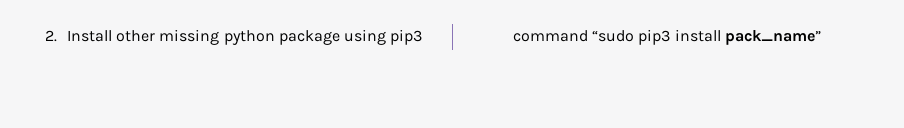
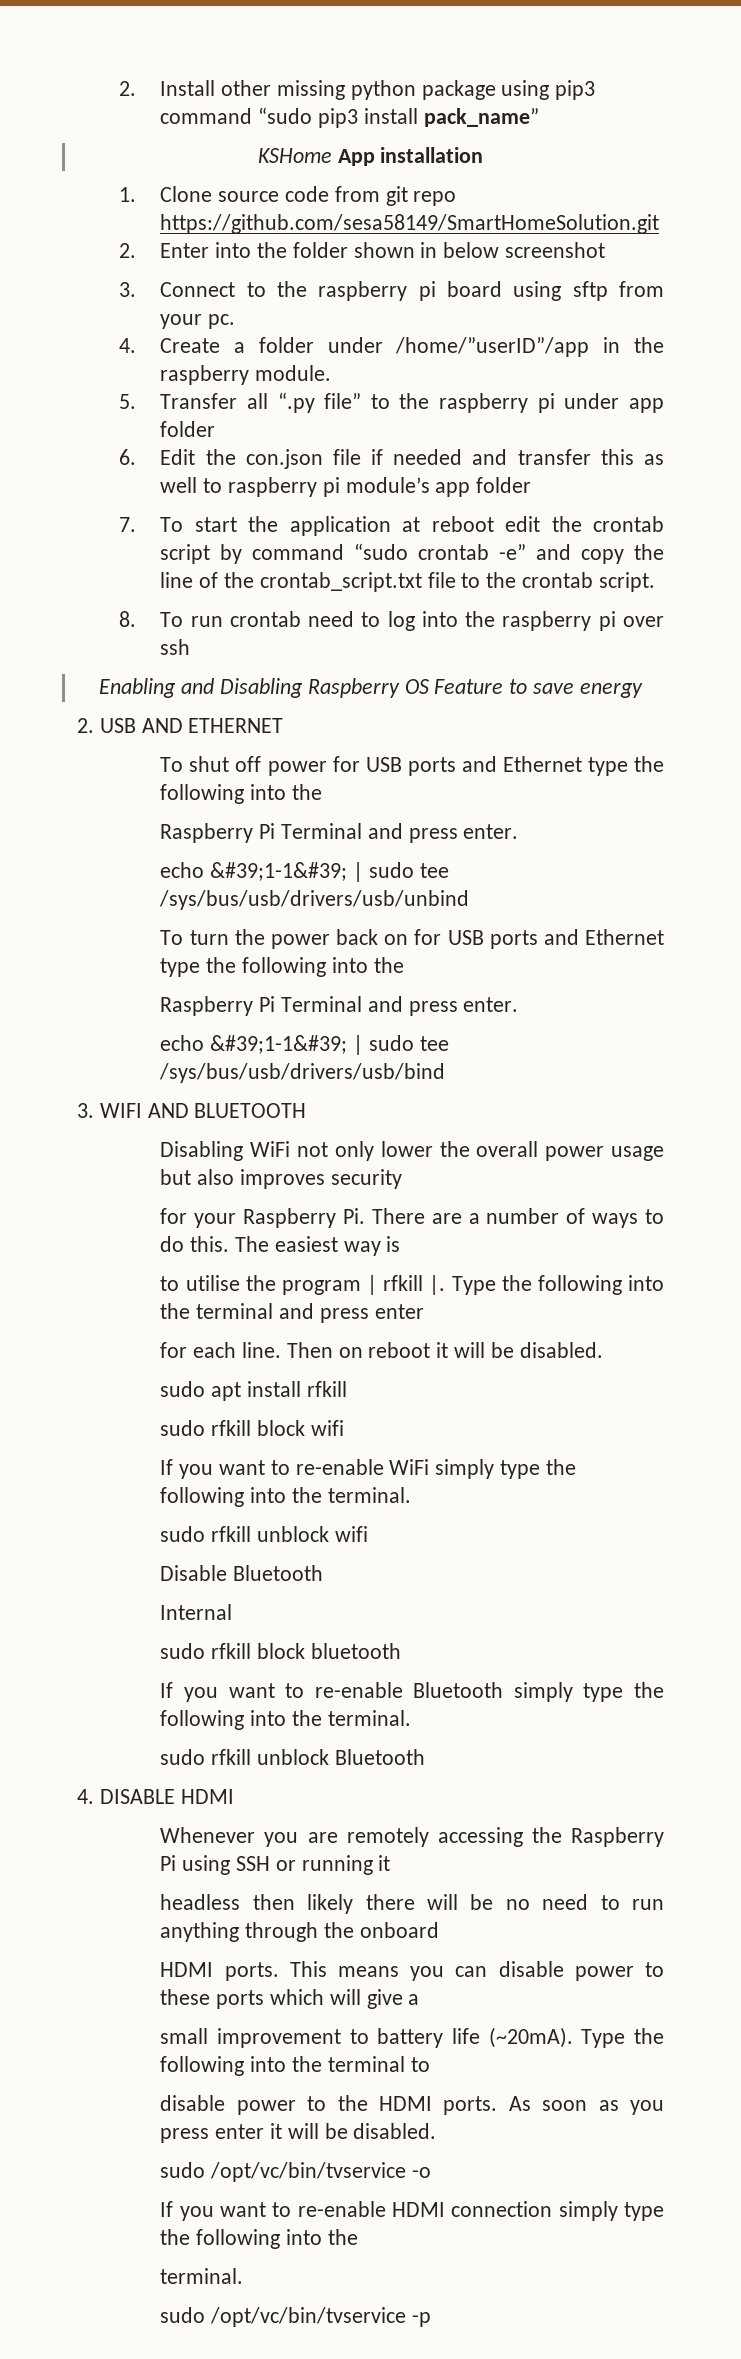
(821, 37) none -> [257,147,484,166] [118,186,457,206] [160,214,660,234] [118,242,605,258] [118,281,665,301] [160,314,236,329] [118,337,665,357] [160,365,332,385] [118,392,664,413] [160,421,216,437] [118,449,664,469] [160,477,532,497] [118,516,665,536] [160,543,665,564] [160,572,655,592] [118,611,664,631] [160,639,191,655] [99,678,643,698] [77,718,284,733] [160,756,664,776] [160,784,322,804] [160,823,519,843] [160,862,449,882] [159,890,470,910] [160,929,665,949] [160,957,404,977] [160,996,519,1016] [160,1035,449,1055] [159,1063,446,1083] [77,1103,307,1118] [160,1141,665,1161] [160,1169,402,1189] [160,1208,665,1228] [160,1236,401,1256] [160,1275,665,1295] [160,1303,424,1323] [160,1342,603,1358] [160,1381,347,1401] [160,1420,344,1436] [160,1459,576,1479] [160,1487,411,1507] [160,1526,368,1542] [160,1565,324,1581] [160,1604,233,1620] [160,1643,401,1659] [160,1682,665,1702] [160,1710,411,1730] [160,1749,425,1765] [77,1789,234,1804] [160,1827,664,1847] [160,1855,391,1875] [160,1894,665,1914] [160,1922,439,1942] [160,1961,665,1981] [160,1989,420,2009] [160,2027,664,2048] [160,2056,430,2076] [160,2095,665,2115] [160,2123,437,2143] [160,2162,431,2182] [160,2201,665,2221] [160,2229,358,2249] [160,2268,244,2284] [160,2307,431,2327] // KSHome App installation // 1. Clone source code from git repo https://github.com/sesa58149/SmartHomeSolution.git // 2. Enter into the folder shown in below screenshot // 3. Connect to the raspberry pi board using sftp from your pc. // 4. Create a folder under /home/”userID”/app in the raspberry module. // 5. Transfer all “.py file” to the raspberry pi under app folder // 6. Edit the con.json file if needed and transfer this as well to raspberry pi module’s app folder // 7. To start the application at reboot edit the crontab script by command “sudo crontab -e” and copy the line of the crontab_script.txt file to the crontab script. // 8. To run crontab need to log into the raspberry pi over ssh // Enabling and Disabling Raspberry OS Feature to save energy // 2. USB AND ETHERNET // To shut off power for USB ports and Ethernet type the following into the // Raspberry Pi Terminal and press enter. // echo &#39;1-1&#39; | sudo tee /sys/bus/usb/drivers/usb/unbind // To turn the power back on for USB ports and Ethernet type the following into the // Raspberry Pi Terminal and press enter. // echo &#39;1-1&#39; | sudo tee /sys/bus/usb/drivers/usb/bind // 3. WIFI AND BLUETOOTH // Disabling WiFi not only lower the overall power usage but also improves security // for your Raspberry Pi. There are a number of ways to do this. The easiest way is // to utilise the program | rfkill |. Type the following into the terminal and press enter // for each line. Then on reboot it will be disabled. // sudo apt install rfkill // sudo rfkill block wifi // If you want to re-enable WiFi simply type the following into the terminal. // sudo rfkill unblock wifi // Disable Bluetooth // Internal // sudo rfkill block bluetooth // If you want to re-enable Bluetooth simply type the following into the terminal. // sudo rfkill unblock Bluetooth // 4. DISABLE HDMI // Whenever you are remotely accessing the Raspberry Pi using SSH or running it // headless then likely there will be no need to run anything through the onboard // HDMI ports. This means you can disable power to these ports which will give a // small improvement to battery life (~20mA). Type the following into the terminal to // disable power to the HDMI ports. As soon as you press enter it will be disabled. // sudo /opt/vc/bin/tvservice -o // If you want to re-enable HDMI connection simply type the following into the // terminal. // sudo /opt/vc/bin/tvservice -p

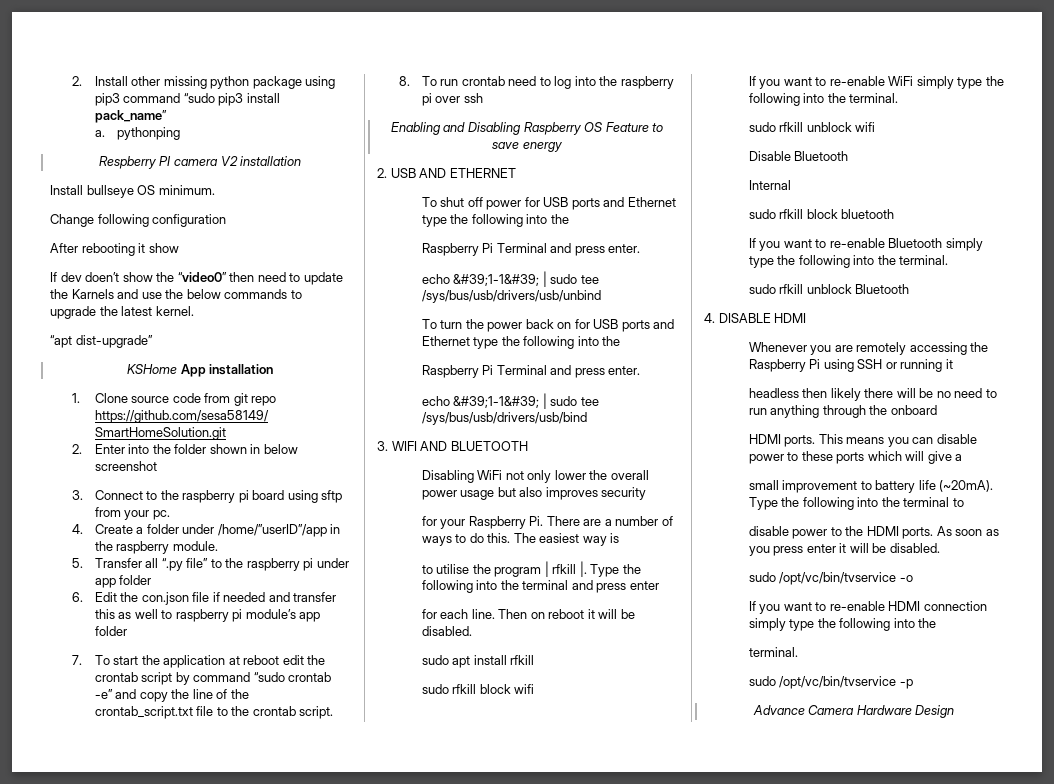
(539, 117) none -> [94,127,181,140] [98,156,302,169] [50,185,215,198] [50,214,227,227] [50,243,179,256] [50,272,343,285] [50,289,302,299] [50,306,194,319] [50,335,153,348] // a. pythonping // Respberry PI camera V2 installation // Install bullseye OS minimum. // Change following configuration // After rebooting it show // If dev doen’t show the “video0” then need to update the Karnels and use the below commands to upgrade the latest kernel. // “apt dist-upgrade”
(431, 2319) none -> [752,705,955,718] // Advance Camera Hardware Design

